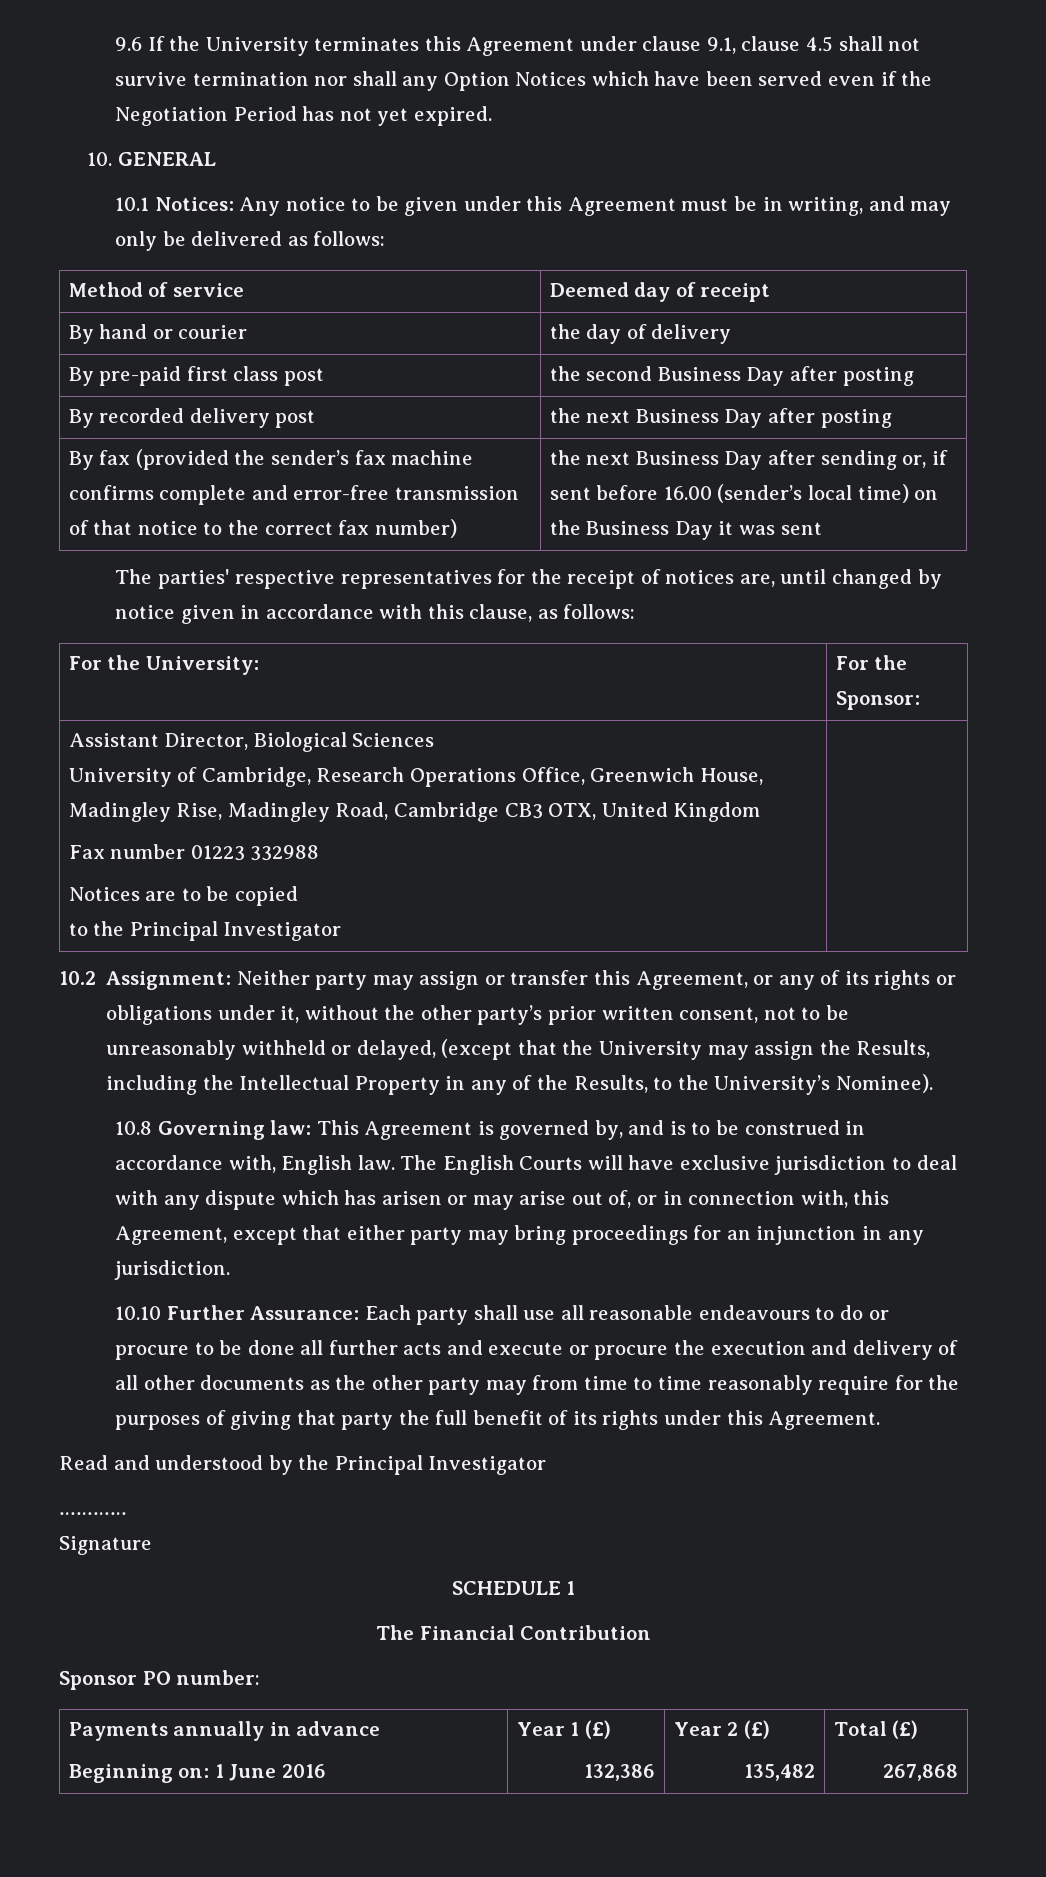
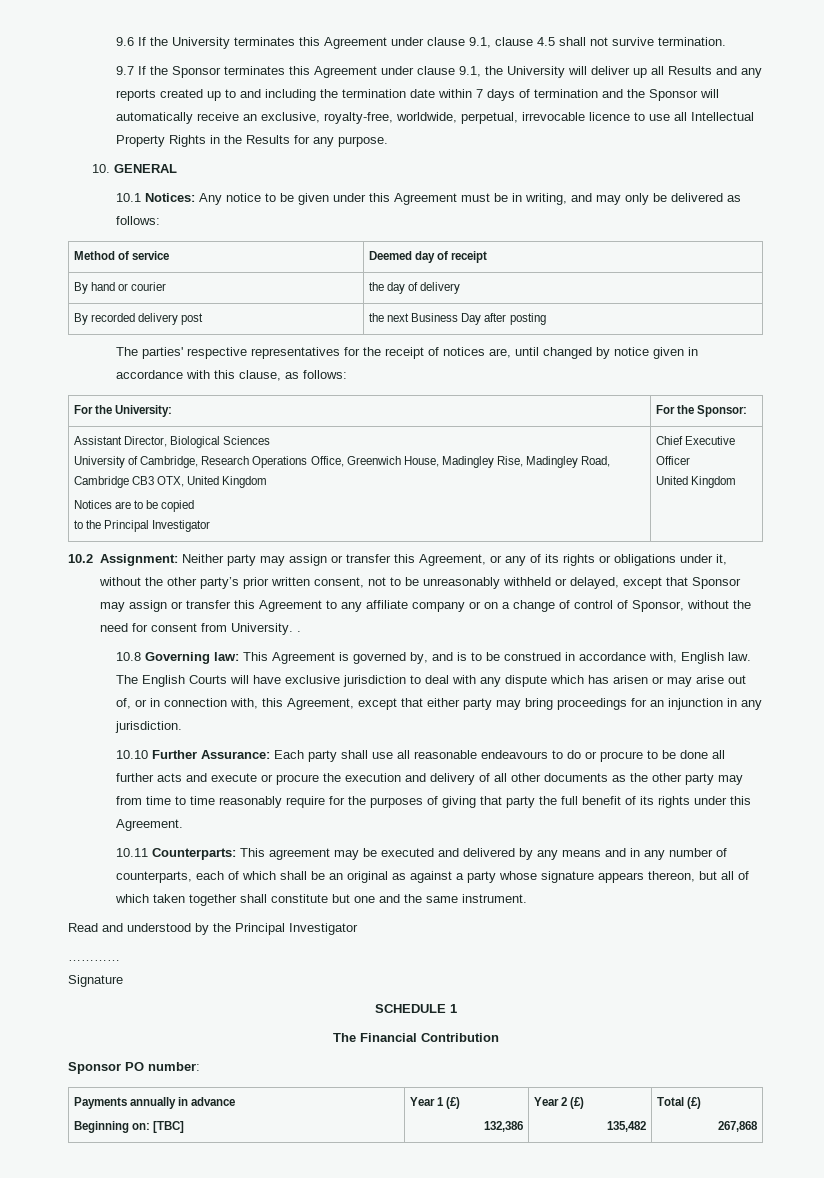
[192,71,933,91] [115,106,492,126] termination nor shall any Option Notices which have been served even if the Negotiation Period has not yet expired. -> [658,37,727,46] [116,66,763,78] [116,89,720,101] [116,112,755,124] [116,135,389,147] termination. // 9.7 If the Sponsor terminates this Agreement under clause 9.1, the University will deliver up all Results and any reports created up to and including the termination date within 7 days of termination and the Sponsor will automatically receive an exclusive, royalty-free, worldwide, perpetual, irrevocable licence to use all Intellectual Property Rights in the Results for any purpose.
[68,366,324,386] [549,366,914,386] // By pre-paid first class post | the second Business Day after posting -> (461, 288) none
[68,449,474,470] [68,485,519,505] [68,519,457,538] [549,450,948,470] [549,484,939,503] [549,520,822,540] // By fax (provided the sender’s fax machine confirms complete and error-free transmission of that notice to the correct fax number) | the next Business Day after sending or, if sent before 16.00 (sender’s local time) on the Business Day it was sent -> (546, 319) none
[68,844,320,861] // Fax number 01223 332988 -> (268, 482) none
(342, 931) none -> [656,436,736,445] [656,456,691,465] [656,476,737,488] Chief Executive Officer // United Kingdom
[441,1039,931,1060] [106,1074,933,1095] (except that the University may assign the Results, including the Intellectual Property in any of the Results, to the University’s Nominee). -> [622,577,741,589] [99,600,751,612] [99,623,301,635] except that Sponsor may assign or transfer this Agreement to any affiliate company or on a change of control of Sponsor, without the need for consent from University. .
(881, 1420) none -> [116,848,728,860] [116,871,750,883] [115,894,528,906] // 10.11 Counterparts: This agreement may be executed and delivered by any means and in any number of counterparts, each of which shall be an original as against a party whose signature appears thereon, but all of which taken together shall constitute but one and the same instrument.
[214,1764,326,1781] 1 June 2016 -> [153,1121,185,1133] [TBC]

